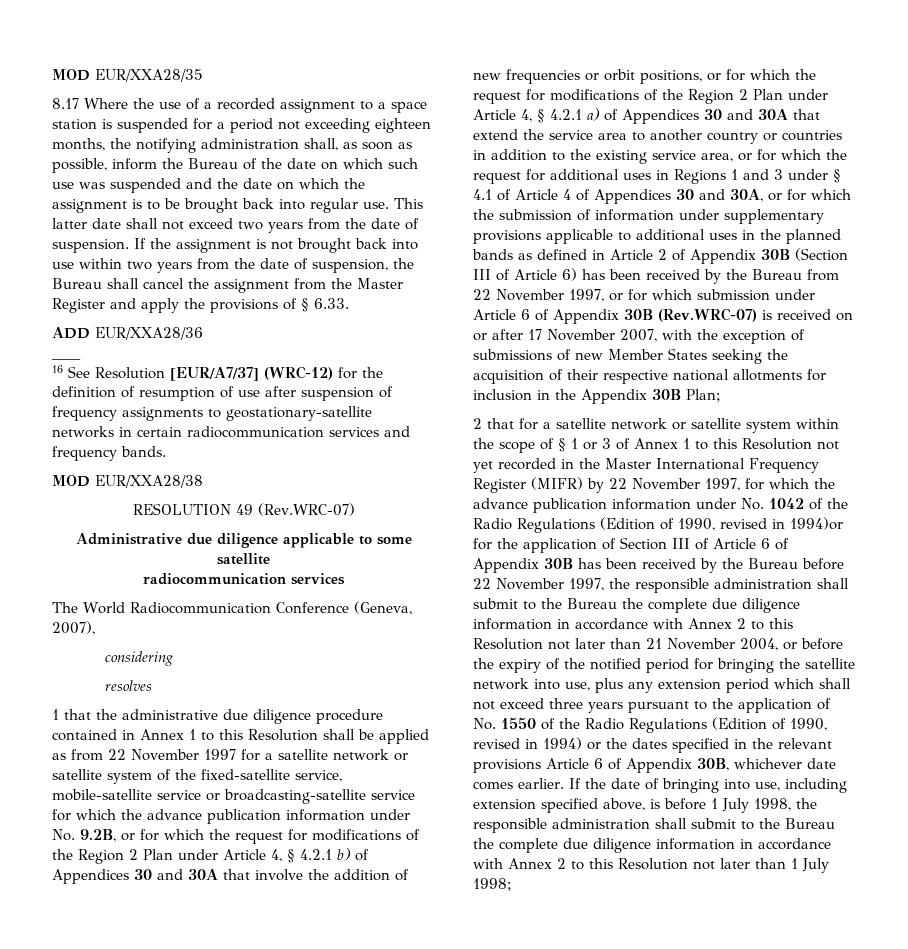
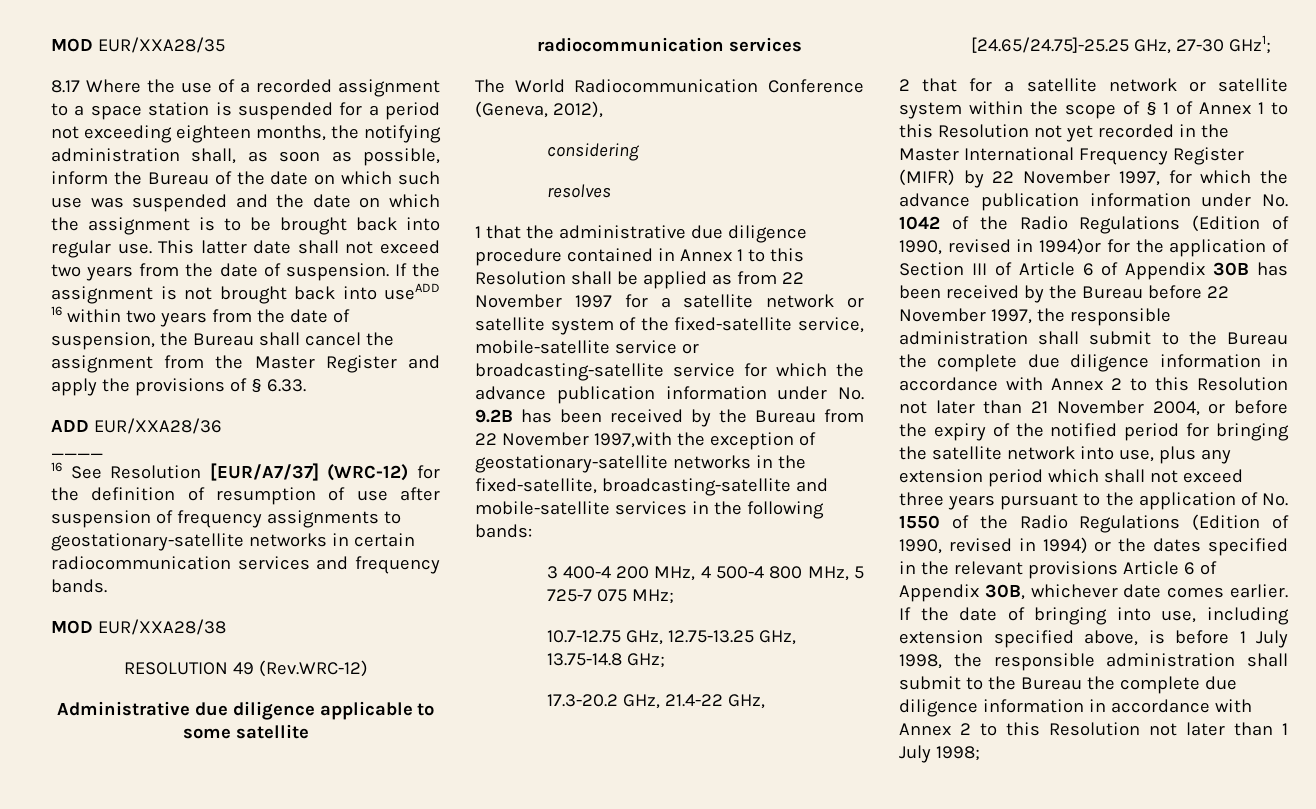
[52,262,74,269] use -> [384,283,440,300] [51,306,62,316] useADD 16
[257,503,355,516] (Rev.WRC-07) -> [258,660,368,677] (Rev.WRC-12)
[52,621,95,635] 2007), -> [552,101,603,118] 2012),
[80,829,420,844] [52,848,369,864] [52,869,409,884] [473,69,816,84] [473,89,828,104] [473,108,820,124] [473,129,842,144] [473,149,847,164] [473,169,841,184] [473,189,851,204] [473,209,824,224] [473,229,841,244] [472,248,848,264] [473,268,577,281] 9.2B, or for which the request for modifications of the Region 2 Plan under Article 4, § 4.2.1 b) of Appendices 30 and 30A that involve the addition of new frequencies or orbit positions, or for which the request for modifications of the Region 2 Plan under Article 4, § 4.2.1 a) of Appendices 30 and 30A that extend the service area to another country or countries in addition to the existing service area, or for which the request for additional uses in Regions 1 and 3 under § 4.1 of Article 4 of Appendices 30 and 30A, or for which the submission of information under supplementary provisions applicable to additional uses in the planned bands as defined in Article 2 of Appendix 30B (Section III of Article 6) -> [475,409,513,423] 9.2B
[569,289,815,302] [473,308,853,324] [473,329,805,344] [473,348,788,364] [473,369,826,384] [473,389,721,404] 1997, or for which submission under Article 6 of Appendix 30B (Rev.WRC-07) is received on or after 17 November 2007, with the exception of submissions of new Member States seeking the acquisition of their respective national allotments for inclusion in the Appendix 30B Plan; -> [593,432,816,450] [475,455,806,473] [475,478,828,496] [475,501,824,519] [475,524,532,538] [546,566,864,581] [546,589,674,604] [546,630,796,645] [546,653,665,668] [546,694,765,709] [970,35,1271,54] 1997,with the exception of geostationary-satellite networks in the fixed-satellite, broadcasting-satellite and mobile-satellite services in the following bands: // 3 400-4 200 MHz, 4 500-4 800 MHz, 5 725-7 075 MHz; // 10.7-12.75 GHz, 12.75-13.25 GHz, 13.75-14.8 GHz; // 17.3-20.2 GHz, 21.4-22 GHz, [24.65/24.75]-25.25 GHz, 27-30 GHz1;
[583,438,611,450] or 3 -> (1170, 108) none

